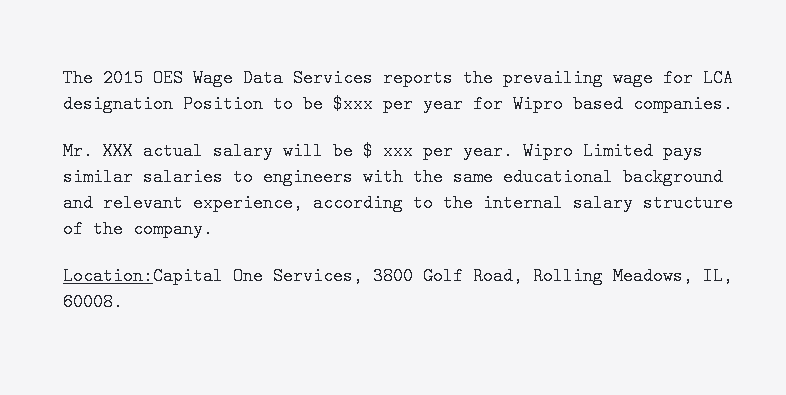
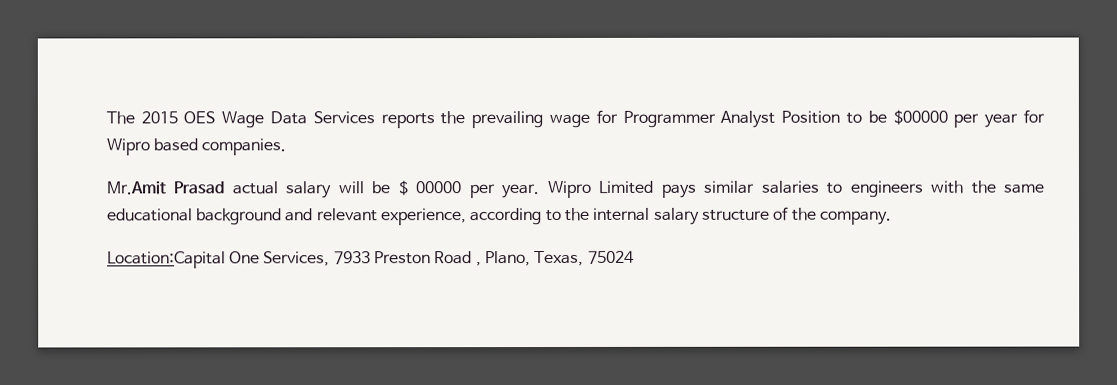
[702,69,733,87] [62,95,173,113] LCA designation -> [622,110,776,128] Programmer Analyst
[332,95,373,113] $xxx -> [892,109,948,125] $00000
[62,142,133,160] Mr. XXX -> [105,181,226,195] Mr.Amit Prasad
[382,142,413,160] xxx -> [415,181,463,194] 00000
[372,267,733,285] [62,293,123,311] 3800 Golf Road, Rolling Meadows, IL, 60008. -> [333,250,635,267] 7933 Preston Road , Plano, Texas, 75024

